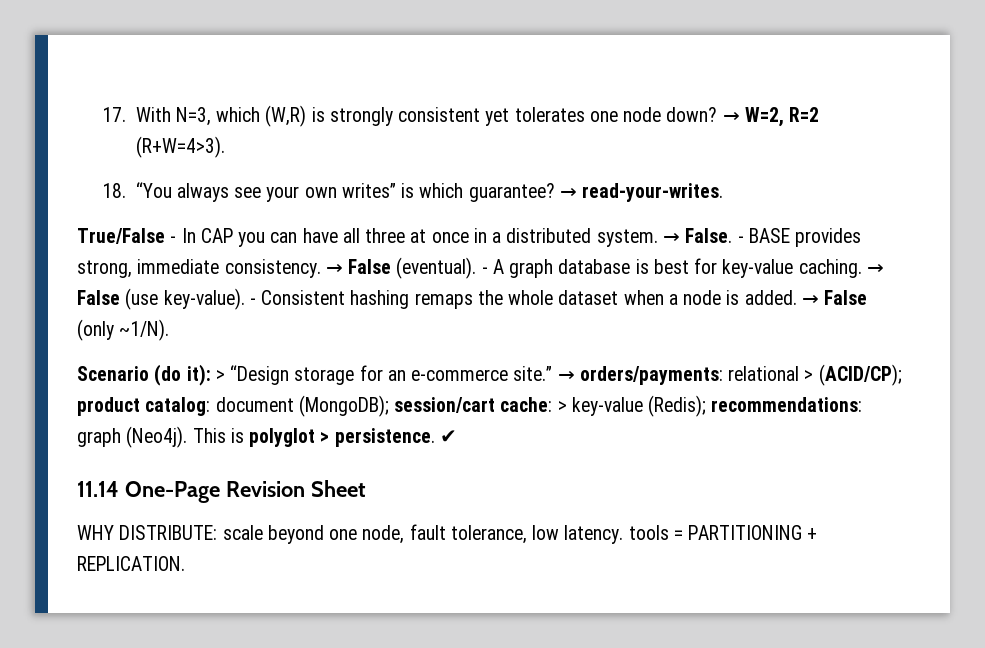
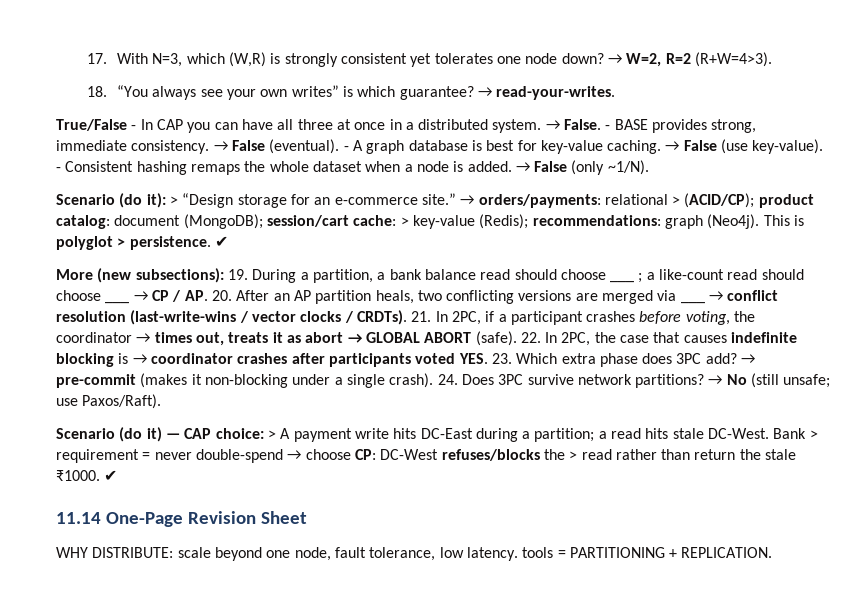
(457, 436) none -> [56,268,606,283] [610,269,804,283] [56,290,101,301] [105,301,130,304] [133,290,677,304] [680,301,705,304] [709,290,779,301] [56,310,756,325] [56,331,798,346] [56,353,756,367] [56,373,831,388] [56,394,162,409] [56,427,818,442] [56,449,797,463] [56,470,118,481] // More (new subsections): 19. During a partition, a bank balance read should choose ___ ; a like-count read should choose ___ → CP / AP. 20. After an AP partition heals, two conflicting versions are merged via ___ → conflict resolution (last-write-wins / vector clocks / CRDTs). 21. In 2PC, if a participant crashes before voting, the coordinator → times out, treats it as abort → GLOBAL ABORT (safe). 22. In 2PC, the case that causes indefinite blocking is → coordinator crashes after participants voted YES. 23. Which extra phase does 3PC add? → pre-commit (makes it non-blocking under a single crash). 24. Does 3PC survive network partitions? → No (still unsafe; use Paxos/Raft). // Scenario (do it) — CAP choice: > A payment write hits DC-East during a partition; a read hits stale DC-West. Bank > requirement = never double-spend → choose CP: DC-West refuses/blocks the > read rather than return the stale ₹1000. ✔

